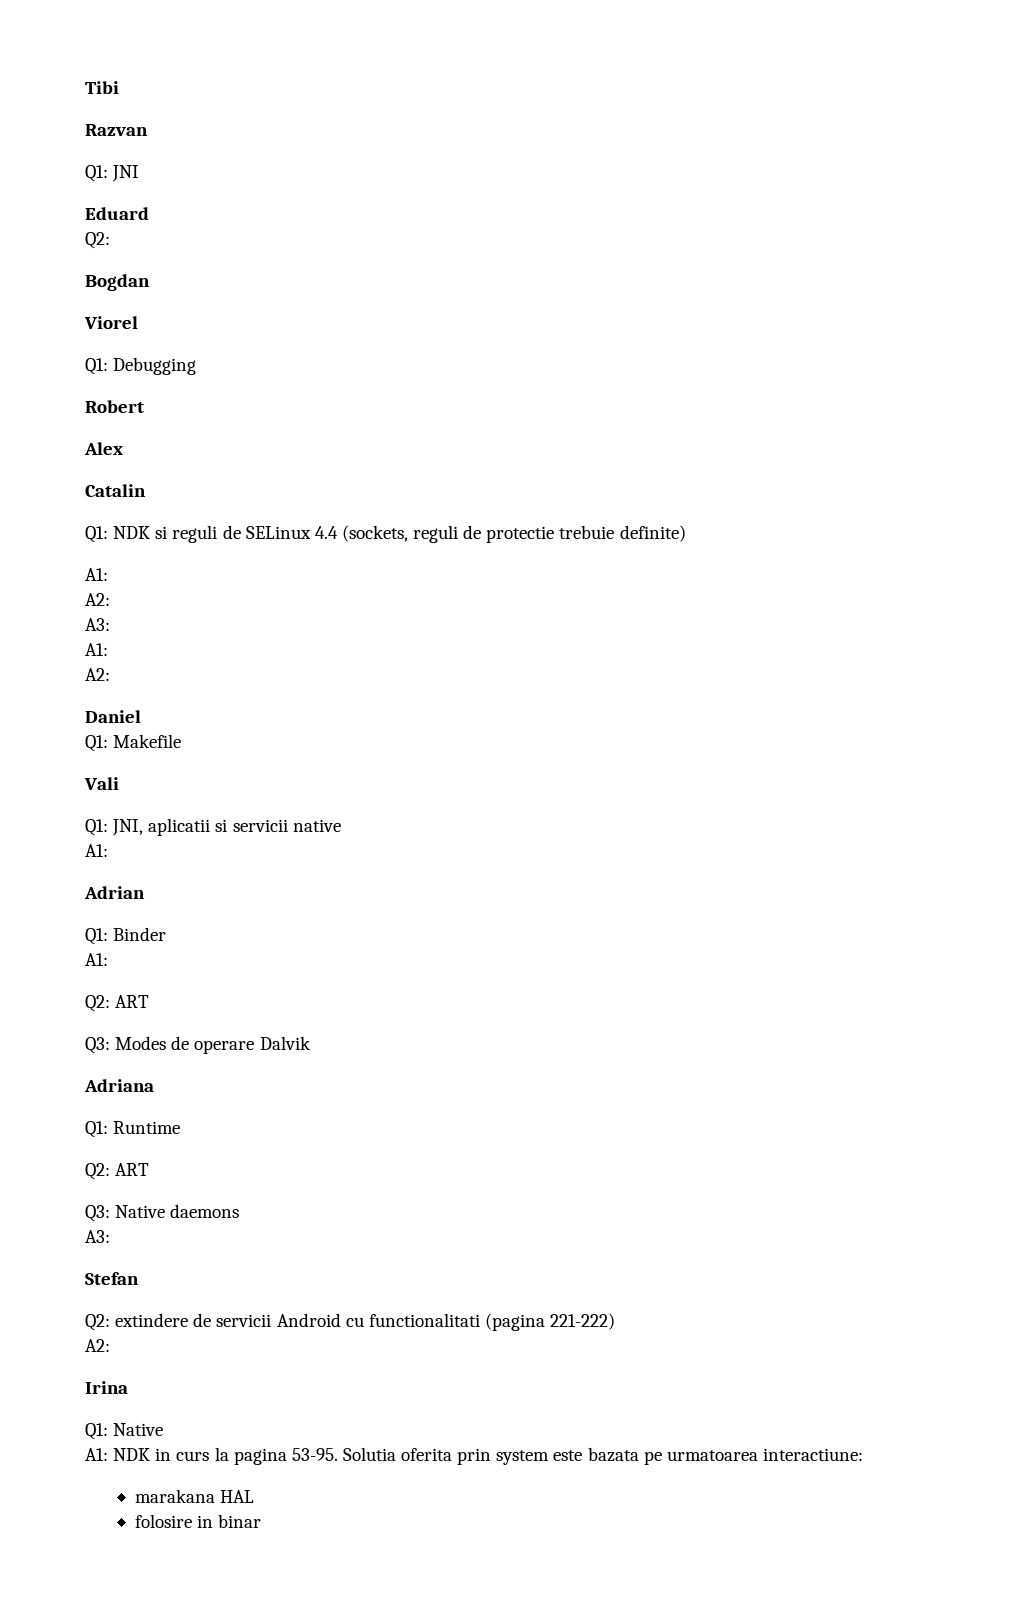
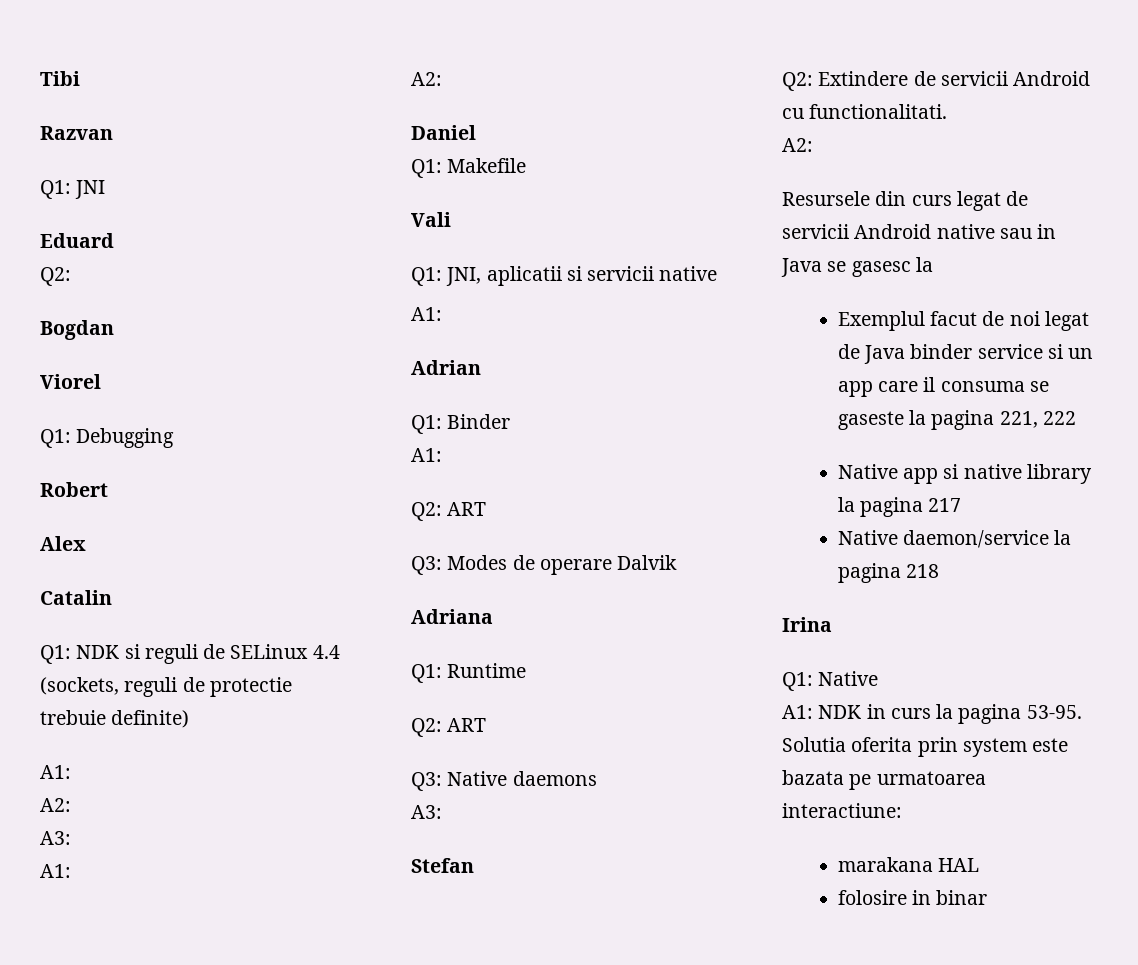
[115,1313,189,1327] extindere -> [818,71,909,86] Extindere
[368,1313,616,1331] [85,1339,110,1352] functionalitati (pagina 221-222) // A2: -> [809,104,948,119] [782,138,813,152] [782,191,1029,211] [782,224,1057,239] [781,257,933,277] [837,311,1089,331] [837,344,1094,364] [837,377,1049,397] [837,410,1076,430] [837,464,1092,484] [837,497,962,517] [837,530,1072,548] [837,563,940,583] functionalitati. // A2: // Resursele din curs legat de servicii Android native sau in Java se gasesc la // Exemplul facut de noi legat de Java binder service si un app care il consuma se gaseste la pagina 221, 222 // Native app si native library la pagina 217 // Native daemon/service la pagina 218

